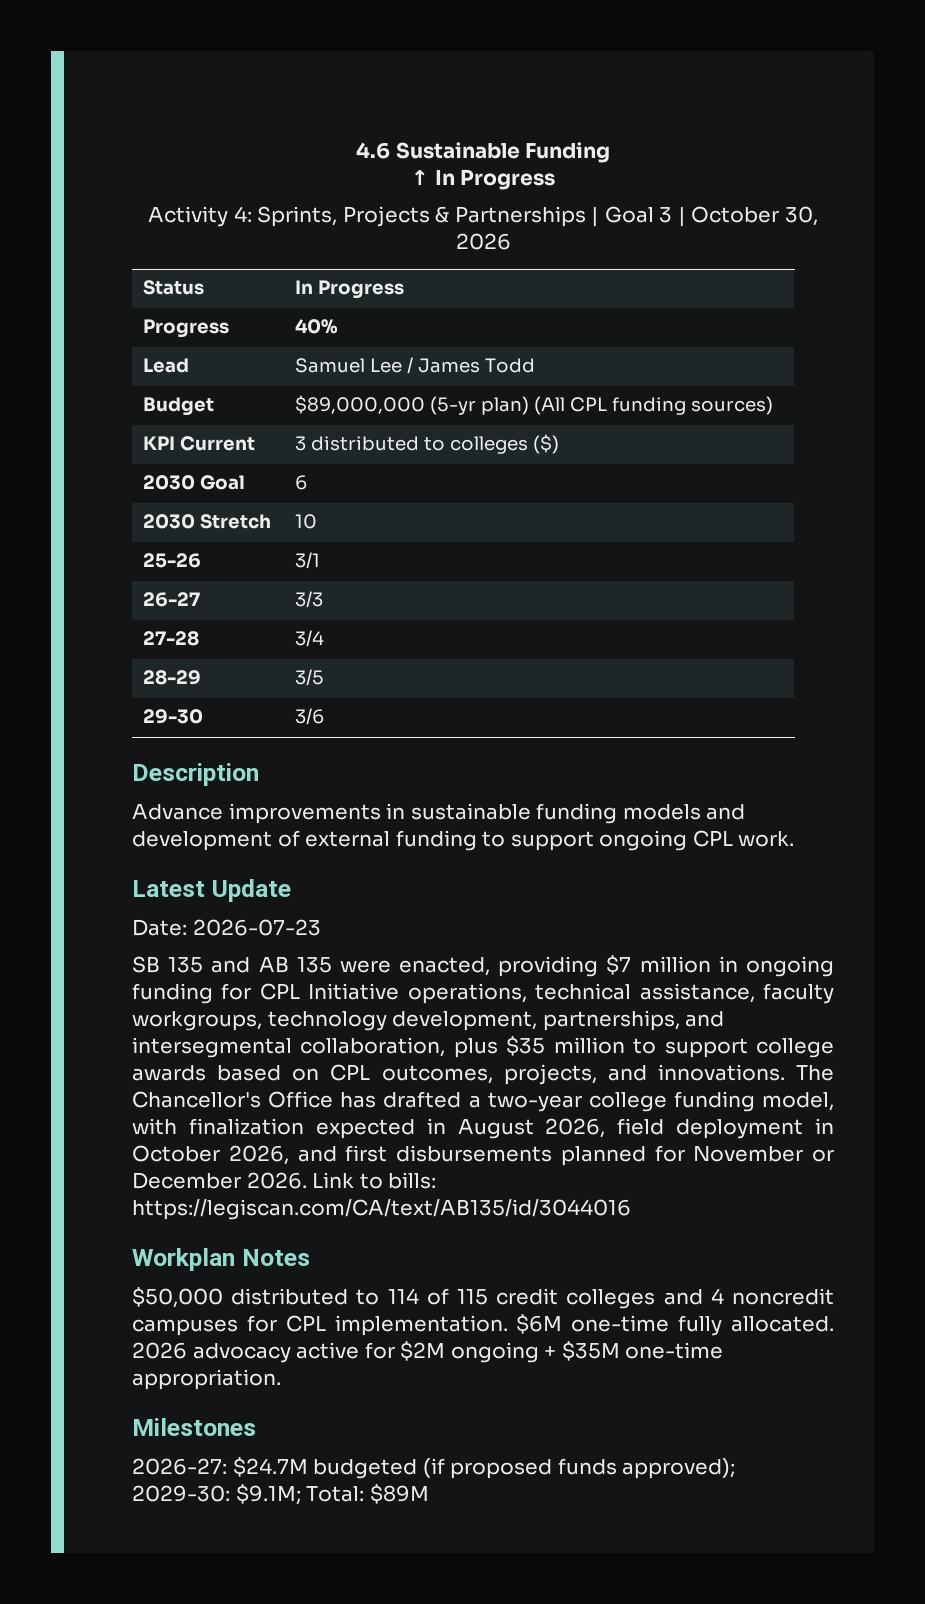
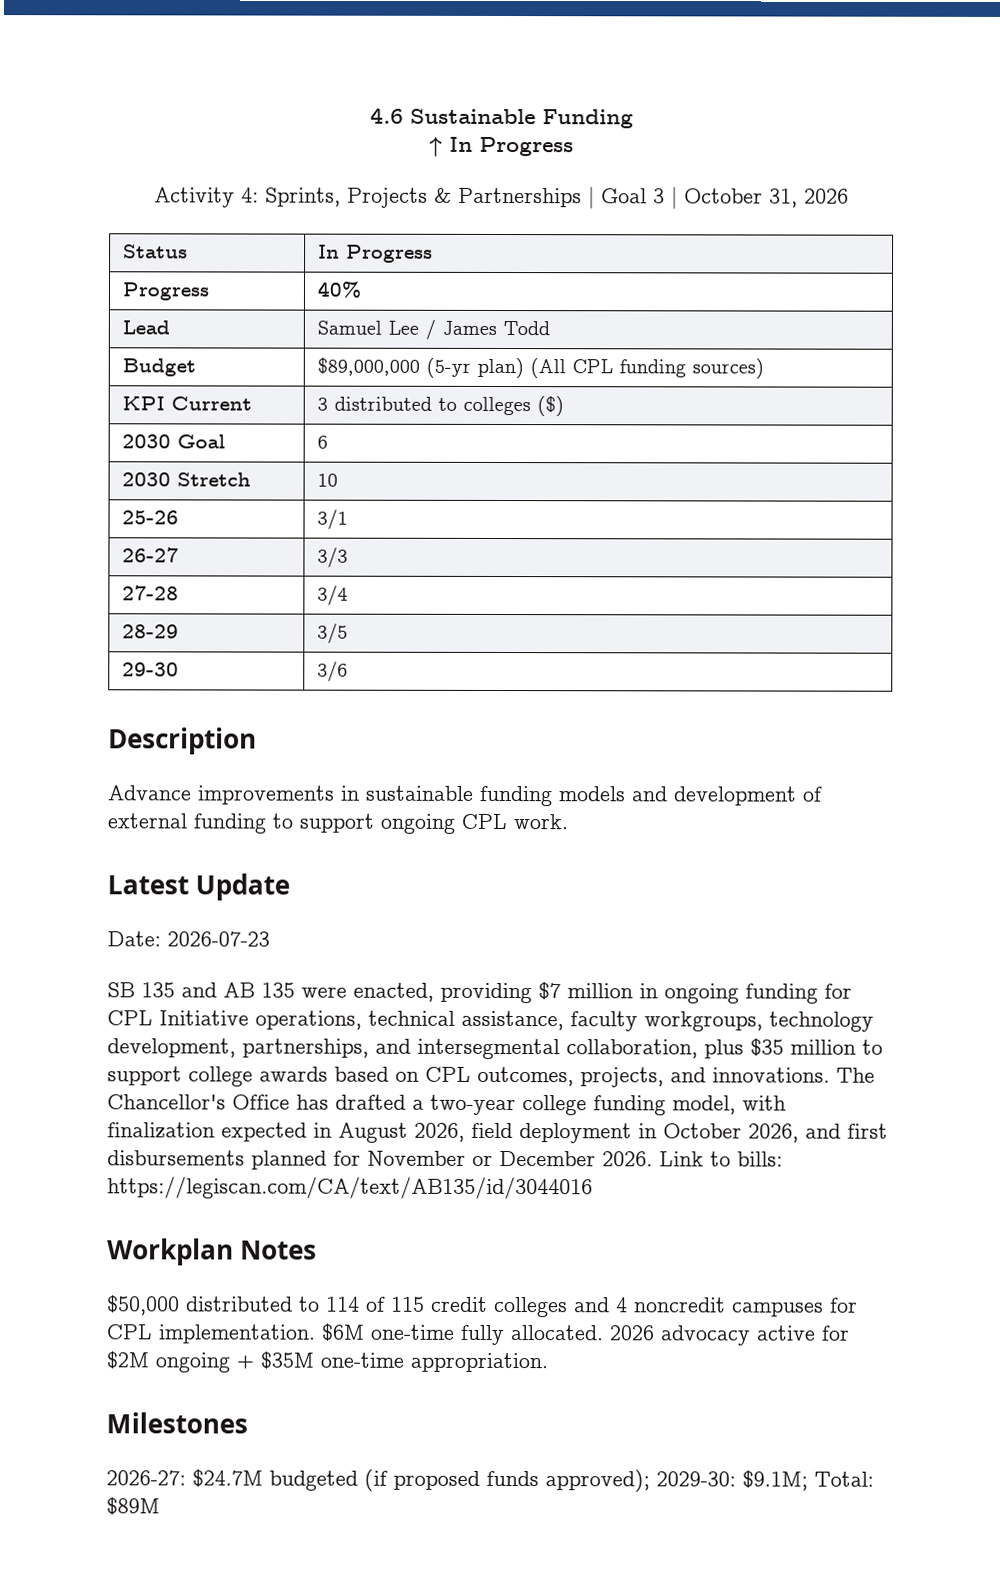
[784,206,818,226] 30, -> [769,188,798,208] 31,

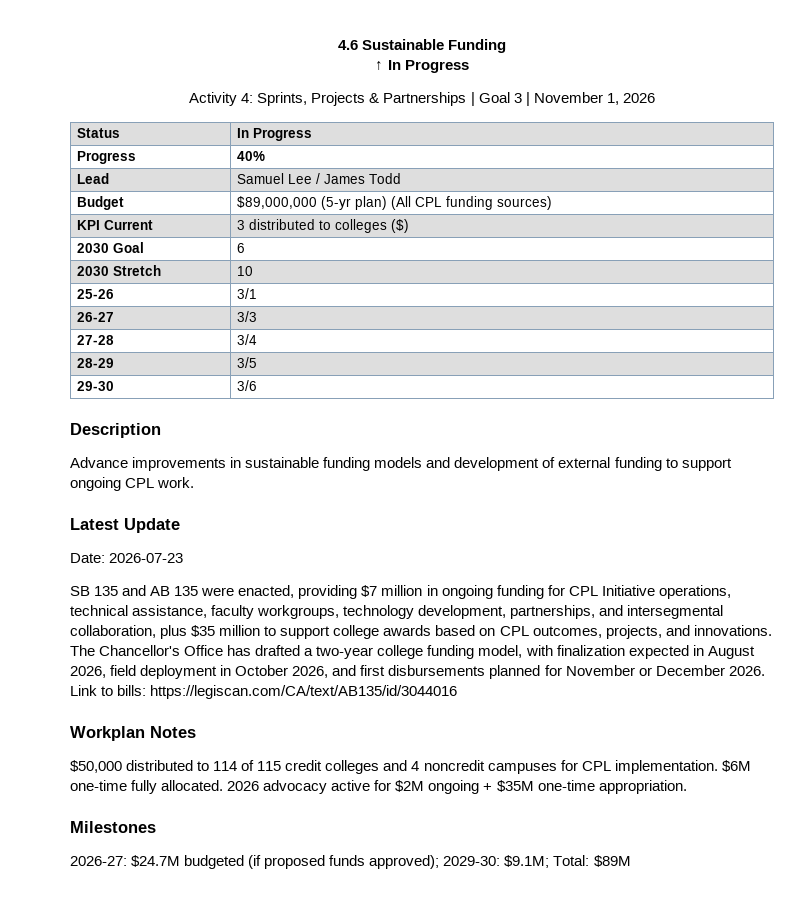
[684,188,798,208] October 31, -> [533,92,619,105] November 1,

